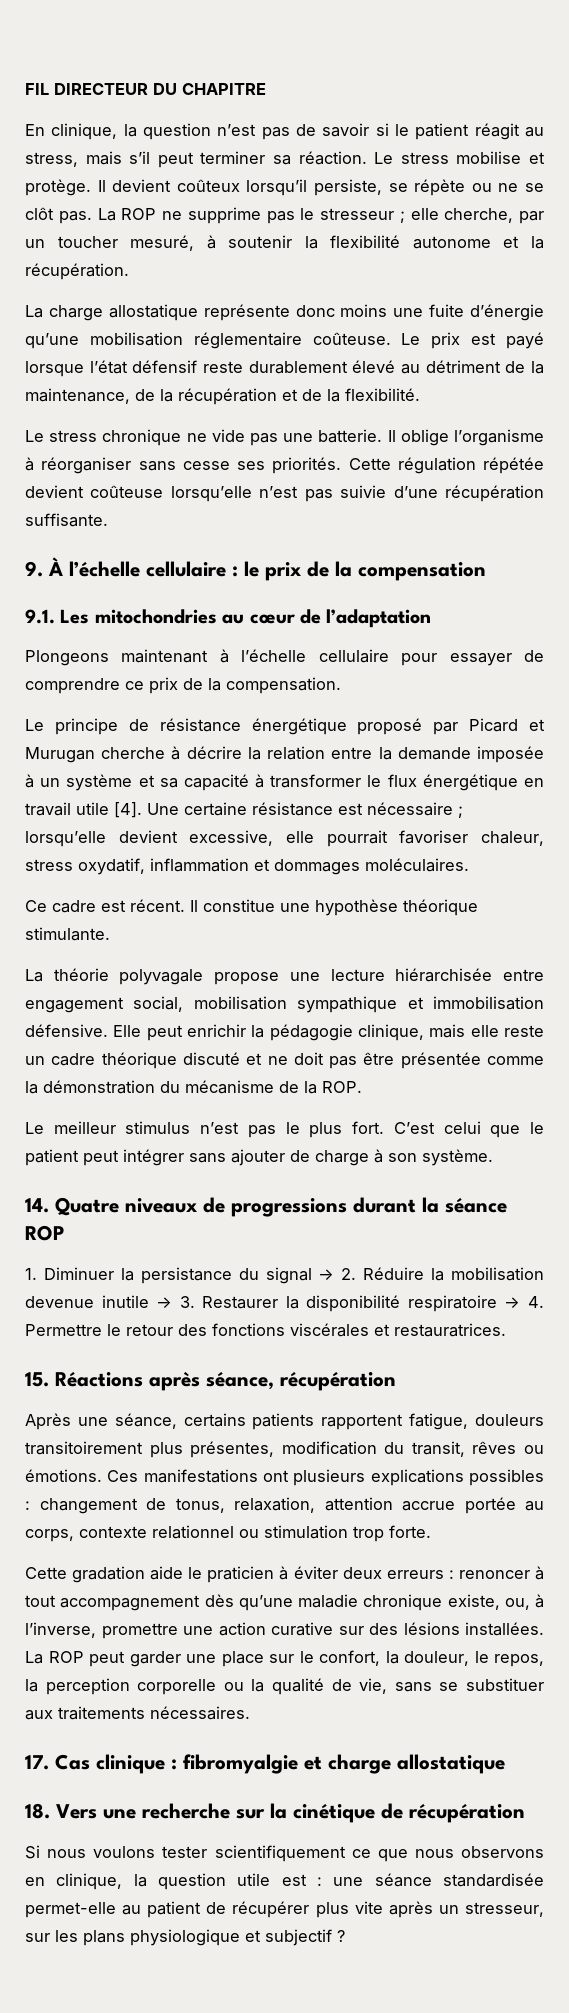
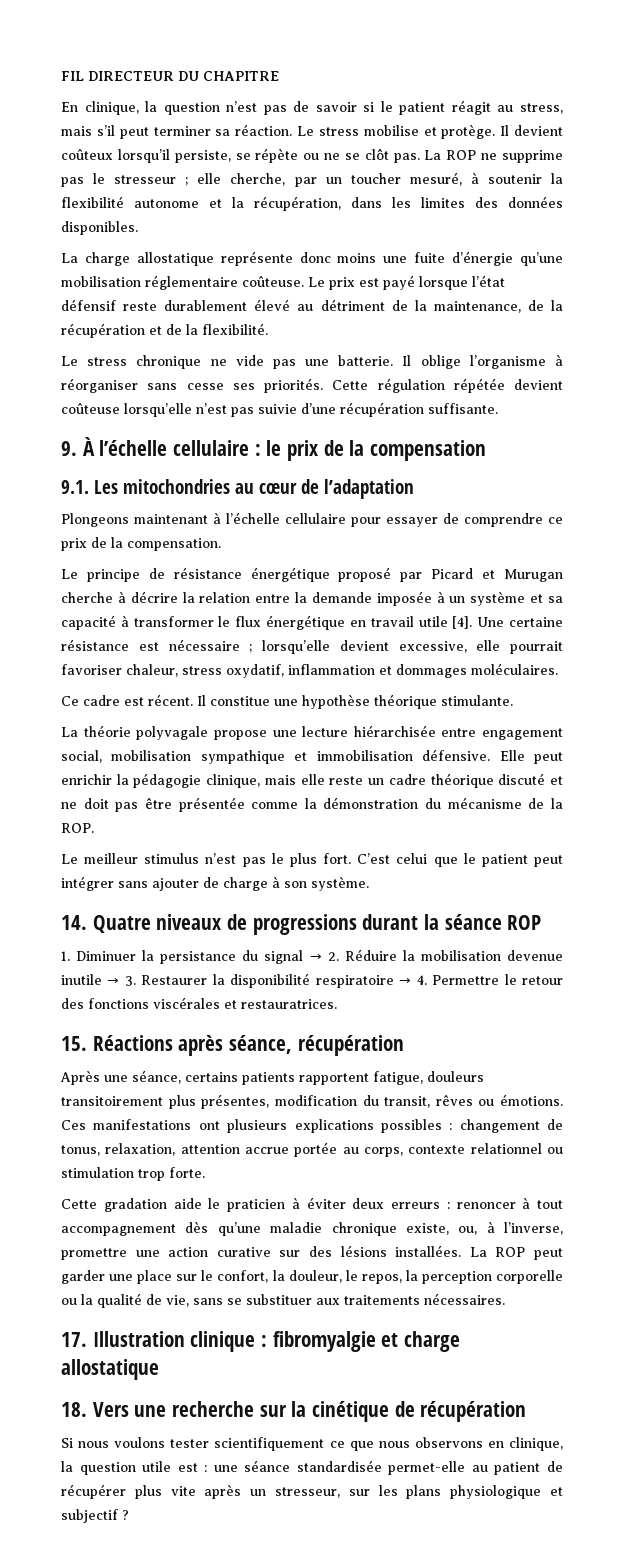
[25,263,129,280] récupération. -> [254,196,563,211] [61,221,138,235] récupération, dans les limites des données disponibles.
[55,1754,90,1770] Cas -> [92,1331,185,1347] Illustration

